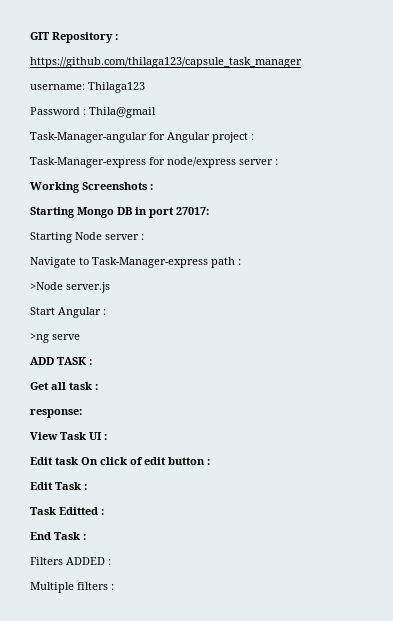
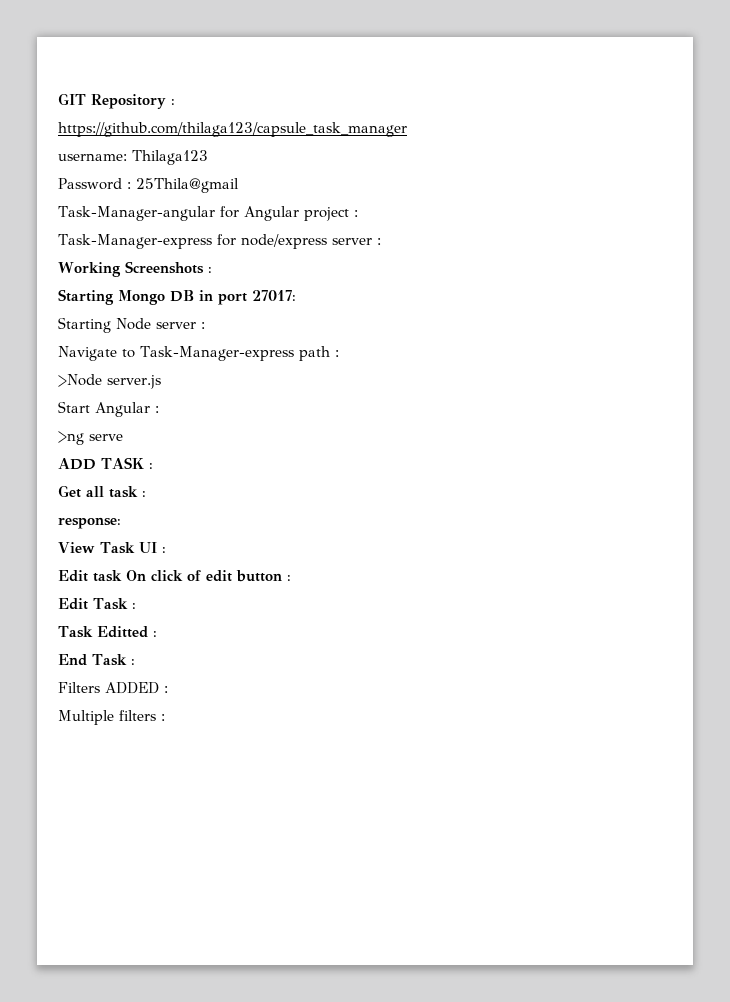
[89,107,156,118] Thila@gmail -> [136,178,239,193] 25Thila@gmail

